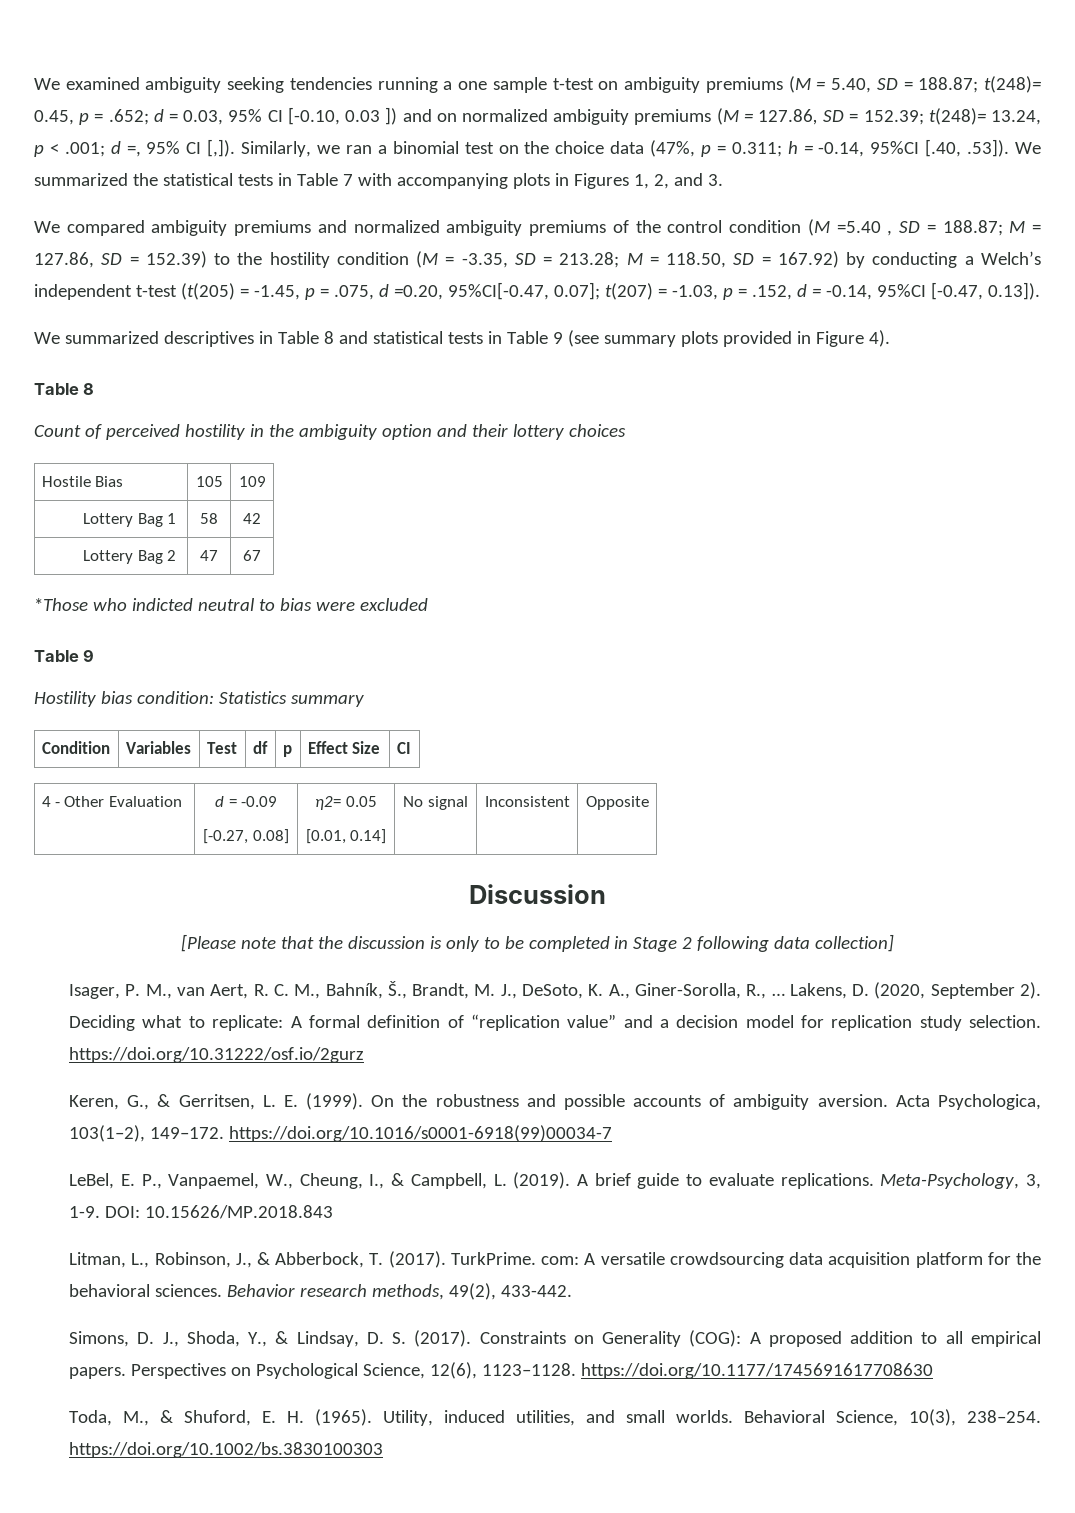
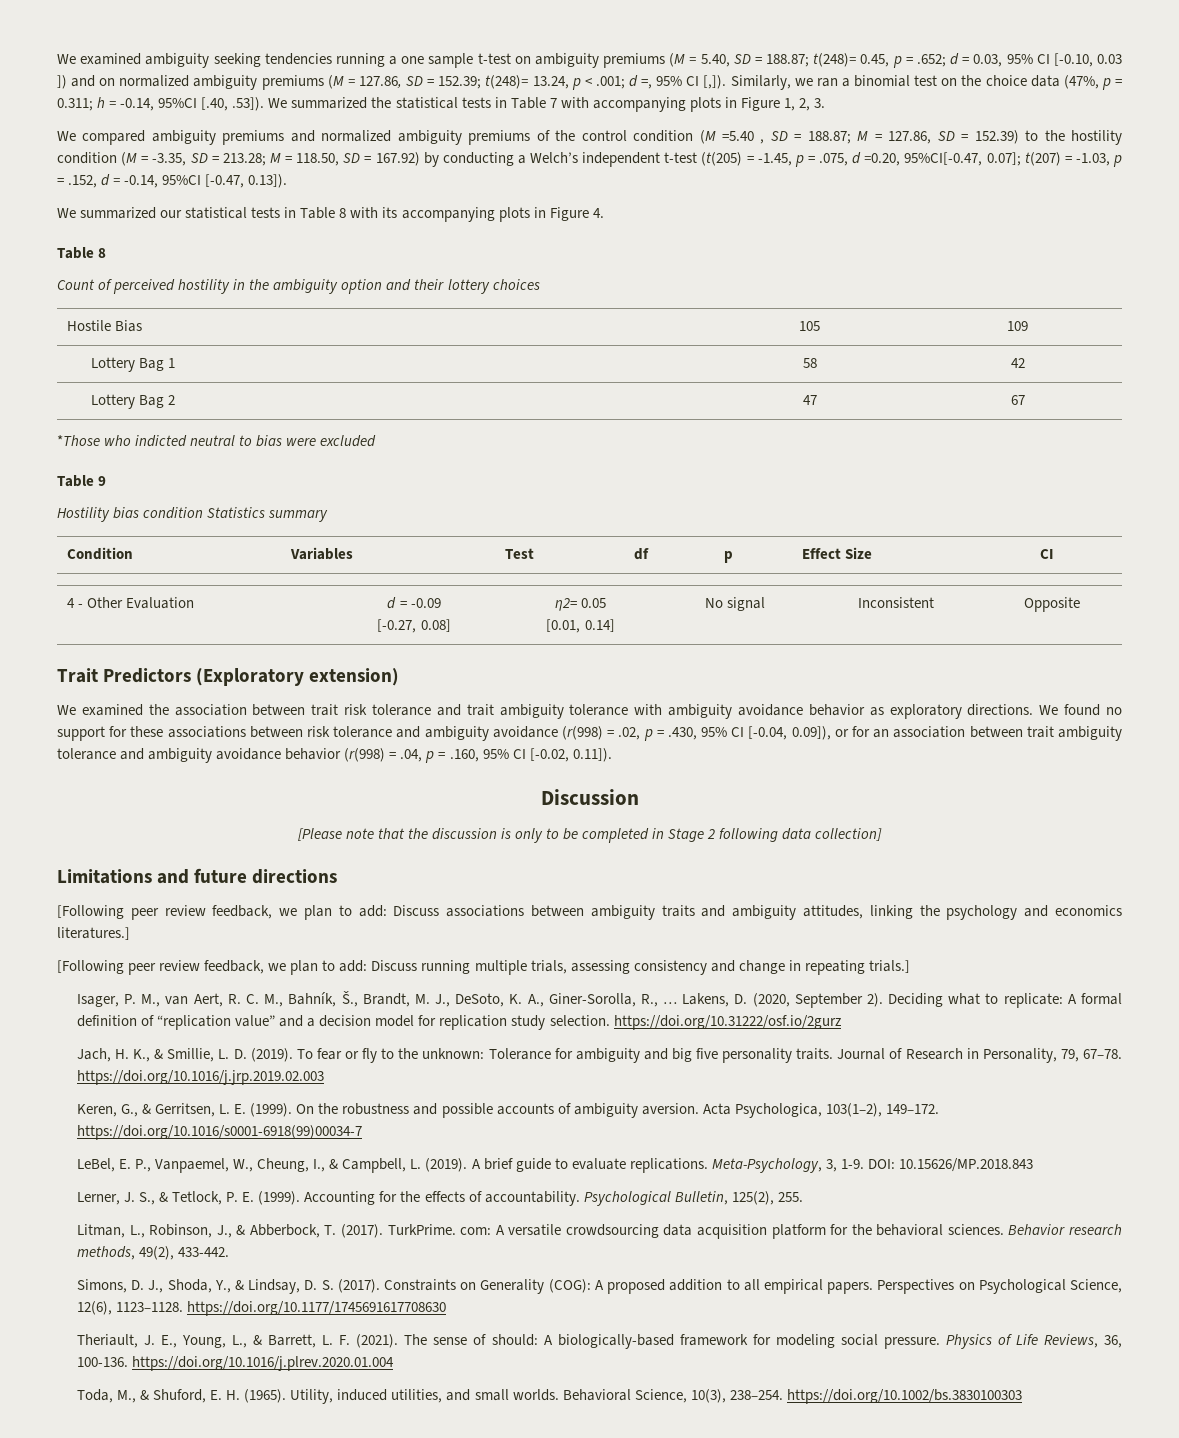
[573,173,629,189] Figures -> [740,97,780,111] Figure
[673,173,703,186] and -> (811, 104) none
[163,330,890,347] descriptives in Table 8 and statistical tests in Table 9 (see summary plots provided in Figure 4). -> [160,207,604,222] our statistical tests in Table 8 with its accompanying plots in Figure 4.
[136,691,214,704] condition: -> [143,507,204,519] condition
(649, 803) none -> [57,668,400,686] [57,704,1123,719] [57,726,1123,741] [57,748,612,763] // Trait Predictors (Exploratory extension) // We examined the association between trait risk tolerance and trait ambiguity tolerance with ambiguity avoidance behavior as exploratory directions. We found no support for these associations between risk tolerance and ambiguity avoidance (r(998) = .02, p = .430, 95% CI [-0.04, 0.09]), or for an association between trait ambiguity tolerance and ambiguity avoidance behavior (r(998) = .04, p = .160, 95% CI [-0.02, 0.11]).
(895, 943) none -> [57,868,338,884] [57,905,1122,920] [57,927,130,940] [57,960,910,975] // Limitations and future directions // [Following peer review feedback, we plan to add: Discuss associations between ambiguity traits and ambiguity attitudes, linking the psychology and economics literatures.] // [Following peer review feedback, we plan to add: Discuss running multiple trials, assessing consistency and change in repeating trials.]
(365, 1055) none -> [76,1048,1122,1063] [76,1070,324,1085] // Jach, H. K., & Smillie, L. D. (2019). To fear or fly to the unknown: Tolerance for ambiguity and big five personality traits. Journal of Research in Personality, 79, 67–78. https://doi.org/10.1016/j.jrp.2019.02.003
(334, 1212) none -> [76,1191,803,1206] // Lerner, J. S., & Tetlock, P. E. (1999). Accounting for the effects of accountability. Psychological Bulletin, 125(2), 255.
(934, 1371) none -> [76,1334,1122,1349] [76,1356,395,1371] // Theriault, J. E., Young, L., & Barrett, L. F. (2021). The sense of should: A biologically-based framework for modeling social pressure. Physics of Life Reviews, 36, 100-136. https://doi.org/10.1016/j.plrev.2020.01.004

